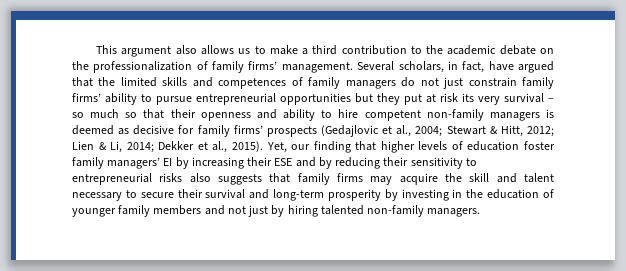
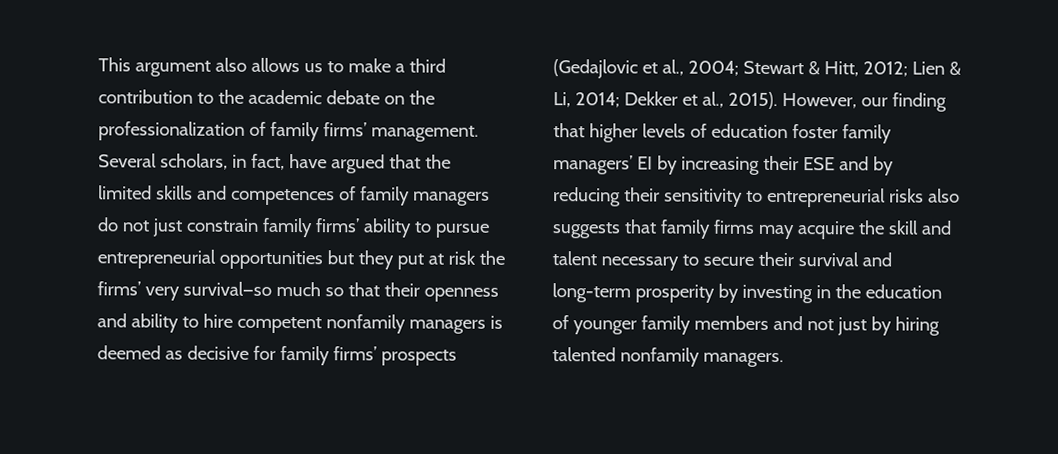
[462,93,554,105] [72,112,84,118] its very survival – so -> [478,250,505,265] [97,281,272,301] the firms’ very survival—so
[426,109,484,121] non-family -> [325,314,406,334] nonfamily
[266,142,287,153] Yet, -> [781,93,857,109] However,
[367,205,425,217] non-family -> [619,347,700,367] nonfamily

